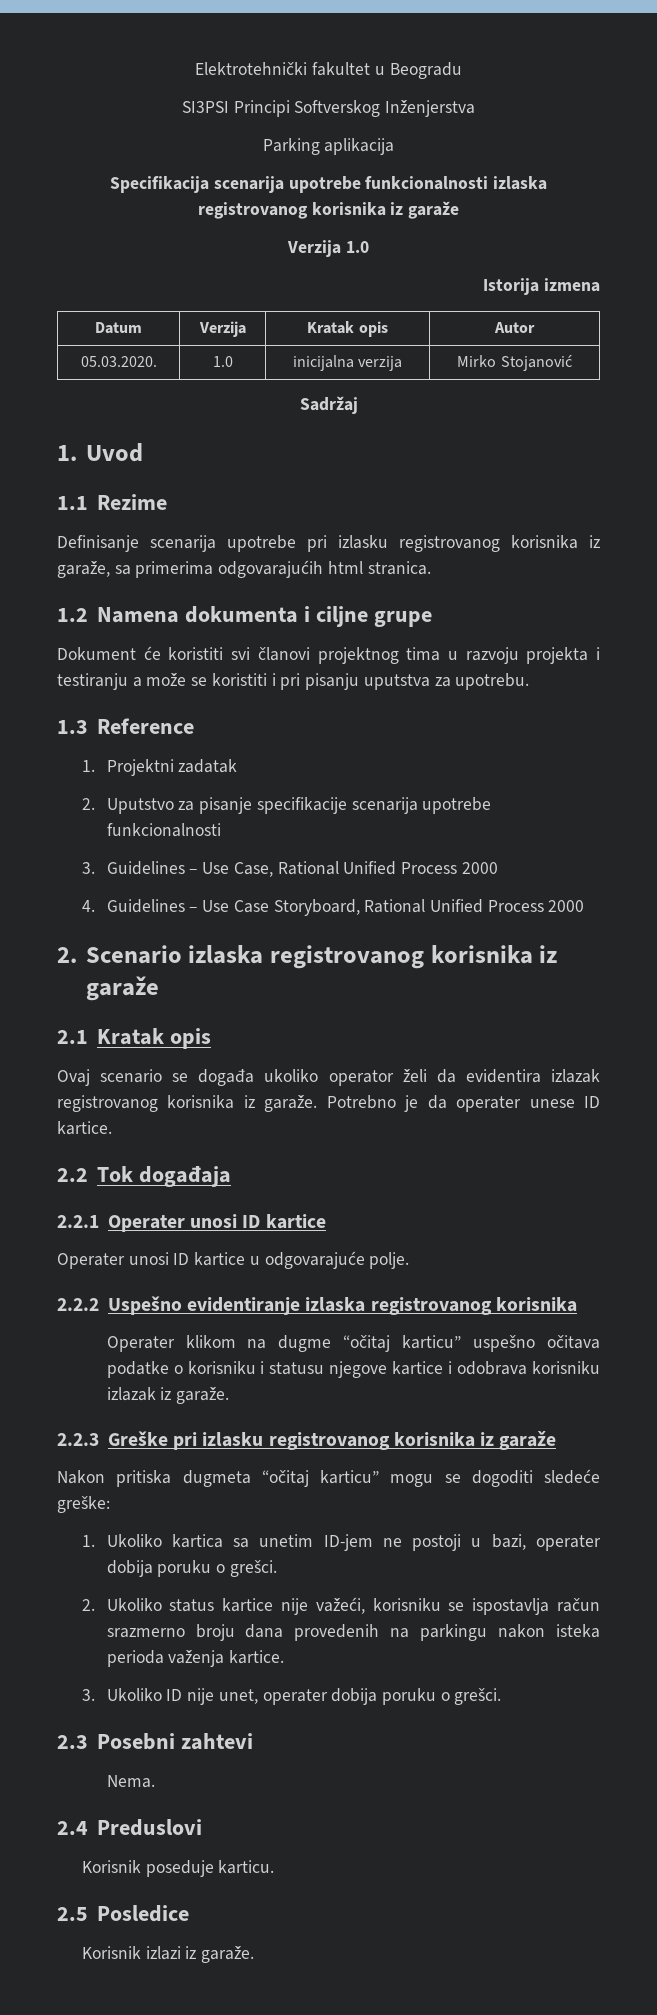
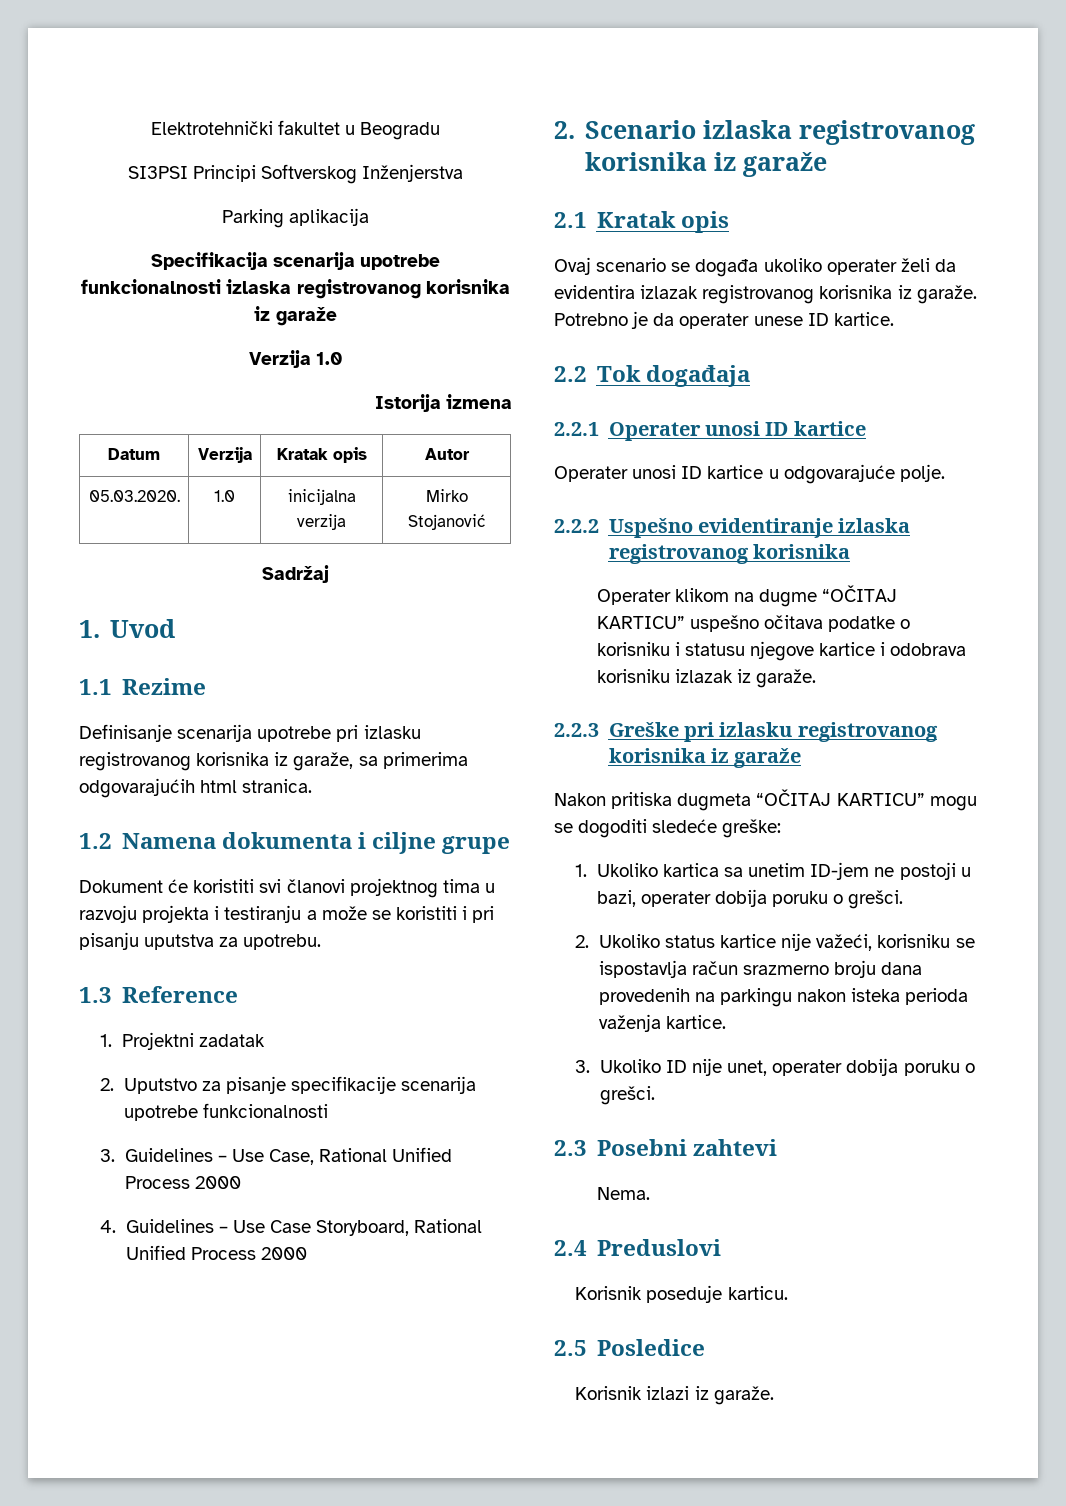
[328,1070,394,1086] operator -> [826,259,897,275] operater
[343,1335,462,1352] “očitaj karticu” -> [822,585,898,602] [596,616,685,629] “OČITAJ KARTICU”
[261,1470,379,1487] “očitaj karticu” -> [756,789,925,806] “OČITAJ KARTICU”

